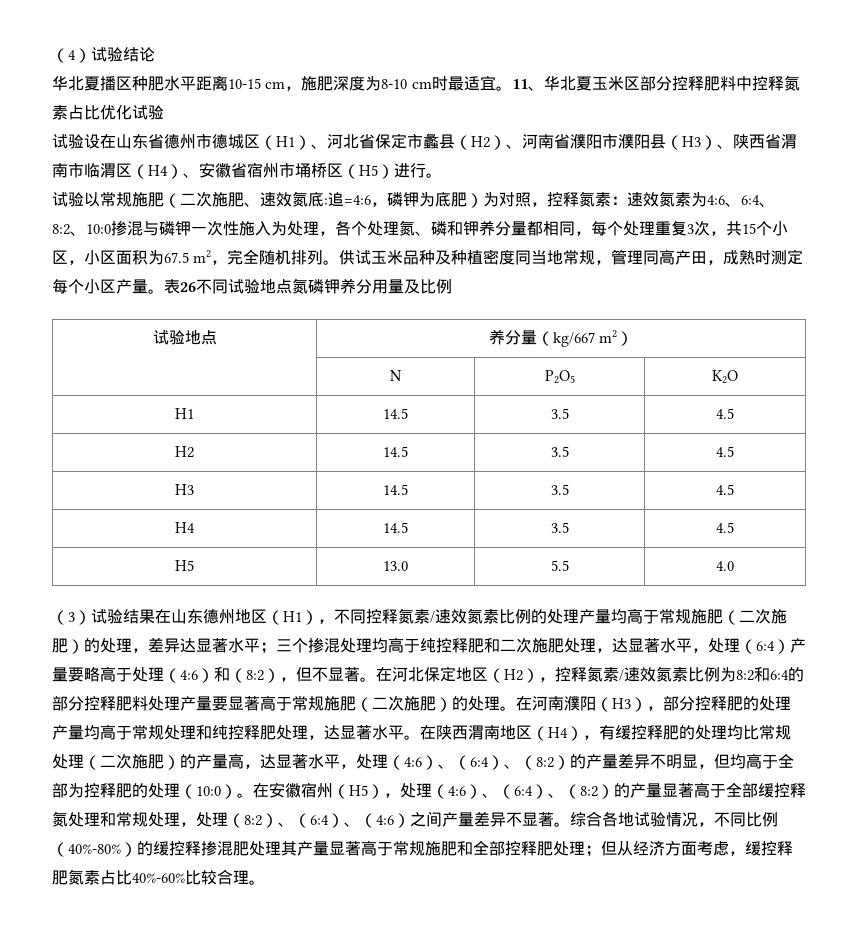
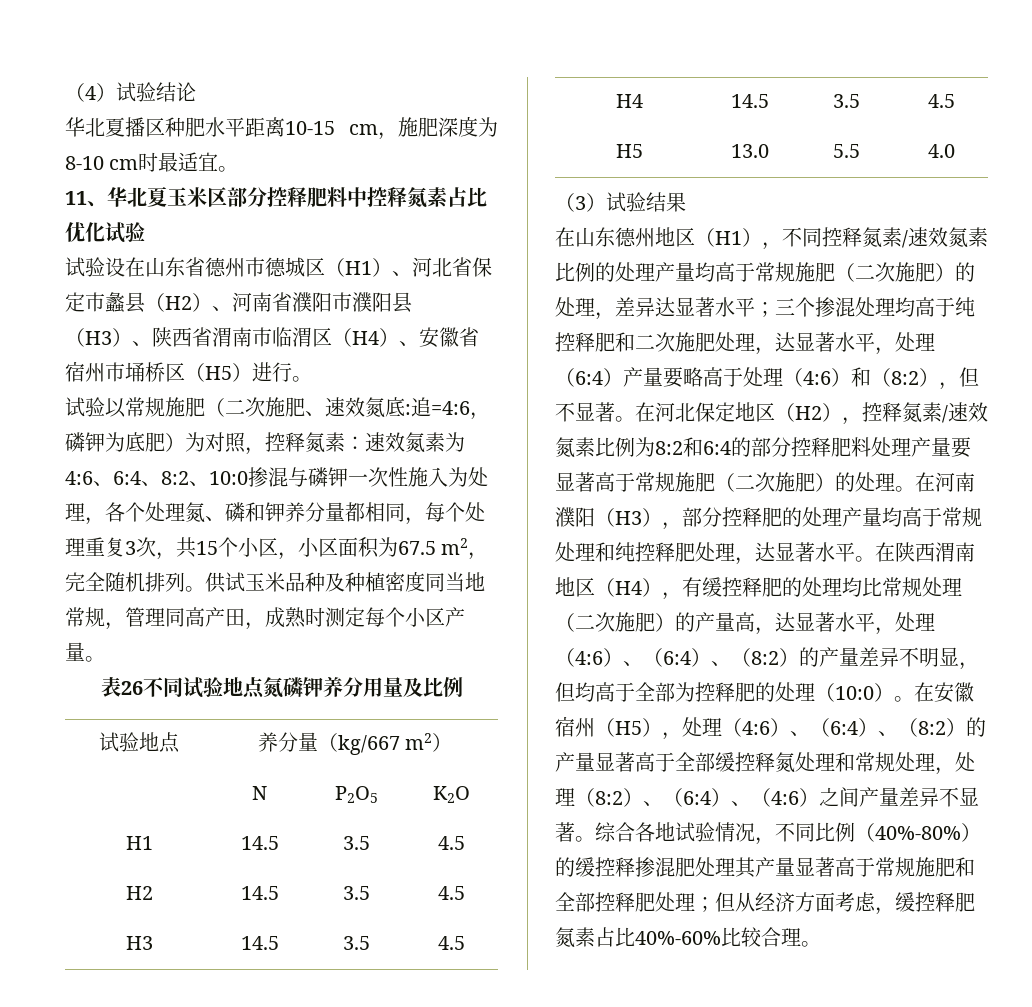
(512, 88) none -> (239, 169) //
(164, 291) none -> (105, 659) //
(155, 616) none -> (686, 202) //

